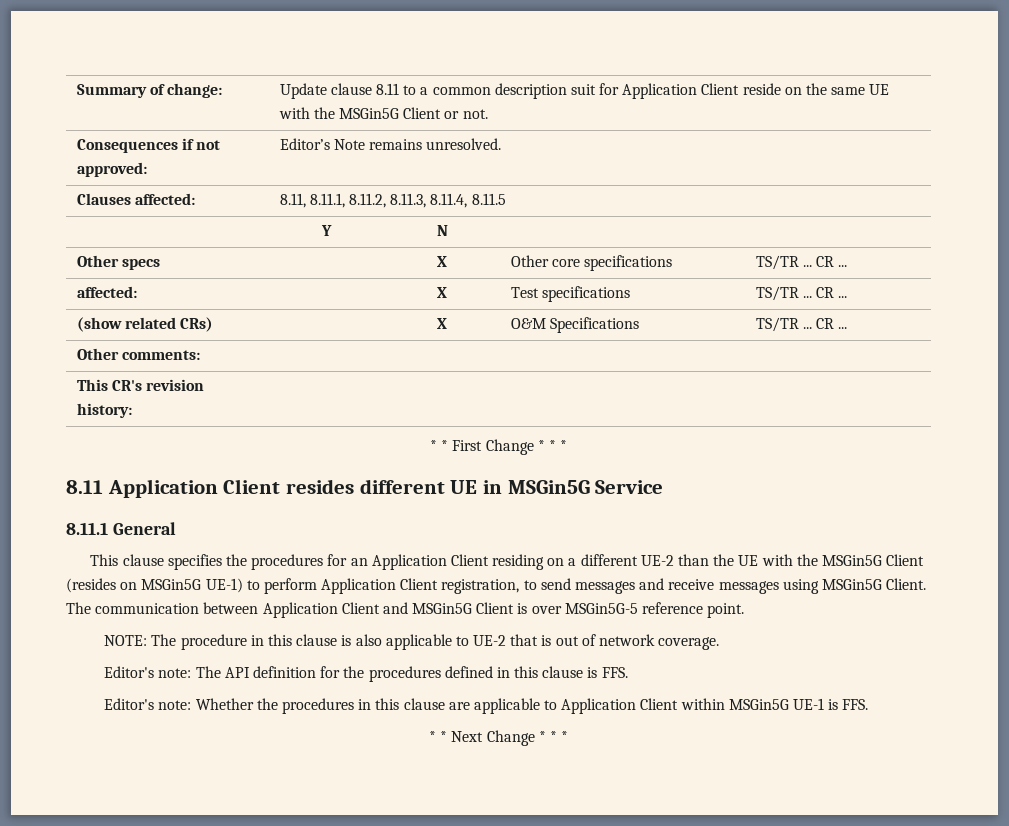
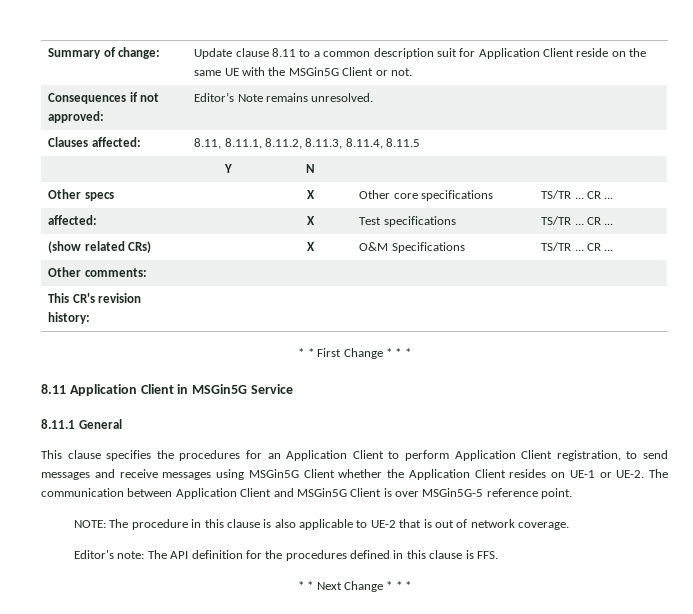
[286,479,478,494] resides different UE -> (174, 389) none
[492,554,925,570] [66,578,243,593] residing on a different UE-2 than the UE with the MSGin5G Client (resides on MSGin5G UE-1) -> (384, 454) none
[886,578,927,590] Client. -> [303,469,645,480] Client whether the Application Client resides on UE-1 or UE-2.
[104,698,869,714] // Editor's note: Whether the procedures in this clause are applicable to Application Client within MSGin5G UE-1 is FFS. -> (498, 555) none

